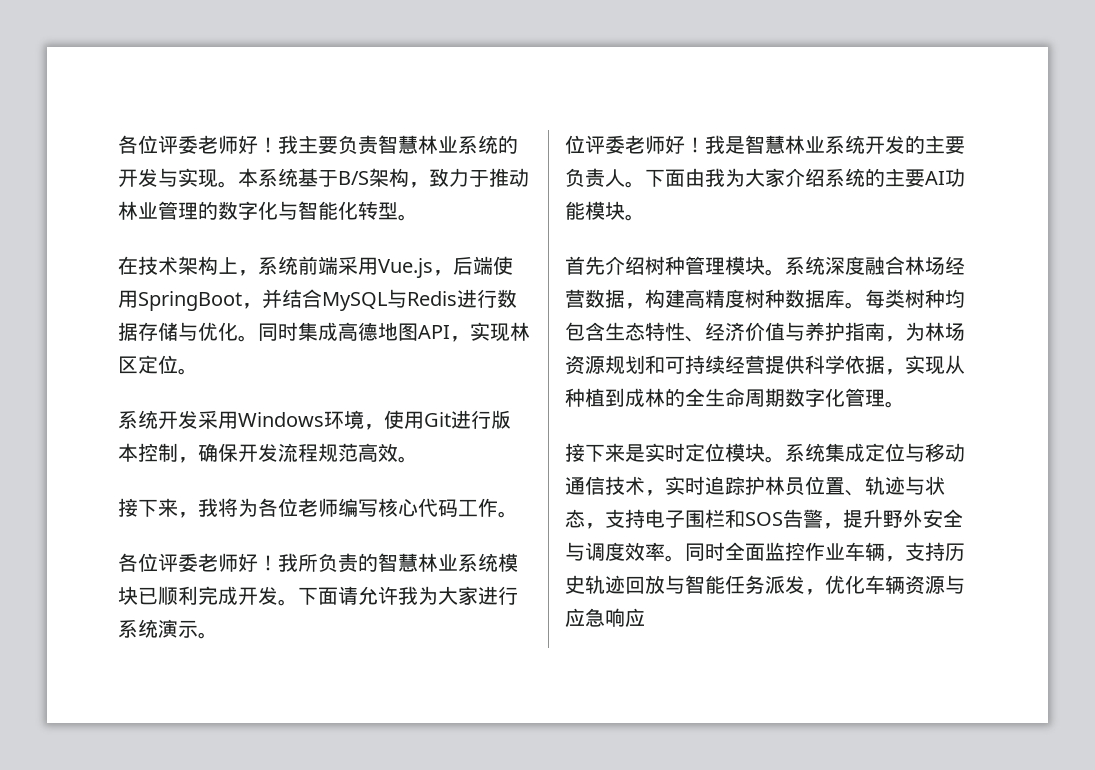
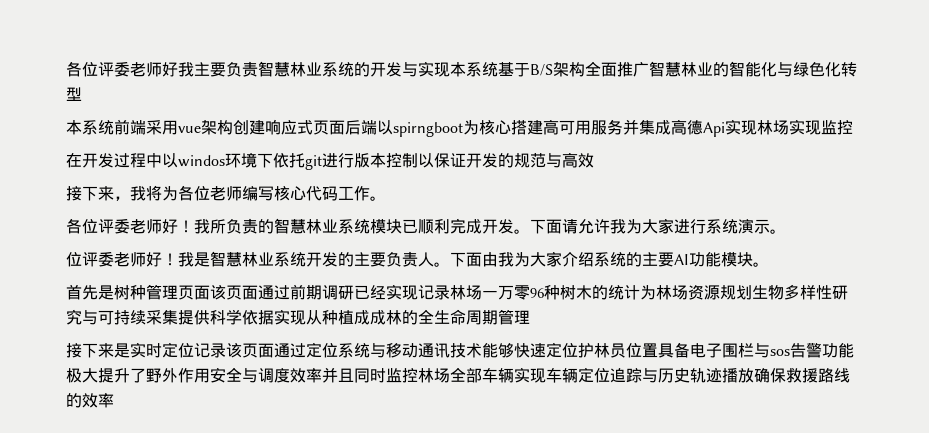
[118,135,278,154] 各位评委老师好！ -> [66,61,178,77] 各位评委老师好
[218,181,238,188] 。 -> (450, 69) none
[409,168,529,188] [118,201,418,221] [118,256,513,278] [118,289,517,311] [118,322,530,342] [118,355,198,375] [118,410,511,430] [118,443,358,463] ，致力于推动林业管理的数字化与智能化转型。 // 在技术架构上，系统前端采用Vue.js，后端使用SpringBoot，并结合MySQL与Redis进行数据存储与优化。同时集成高德地图API，实现林区定位。 // 系统开发采用Windows环境，使用Git进行版本控制，确保开发流程规范 -> [585,61,857,77] [66,87,82,101] [66,119,853,137] [66,152,562,170] 全面推广智慧林业的智能化与绿色化转型 // 本系统前端采用vue架构创建响应式页面后端以spirngboot为核心搭建高可用服务并集成高德Api实现林场实现监控 // 在开发过程中以windos环境下依托git进行版本控制以保证开发的规范与
[398,456,418,463] 。 -> (594, 160) none
[605,256,645,275] 介绍 -> [98,285,114,300] 是
[725,256,965,276] [565,289,965,309] [565,322,965,342] [565,355,765,375] 模块。系统深度融合林场经营数据，构建高精度树种数据库。每类树种均包含生态特性、经济价值与养护指南，为林场资源规划和可持续经营 -> [178,284,848,300] [66,309,178,325] 页面该页面通过前期调研已经实现记录林场一万零96种树木的统计为林场资源规划生物多样性研究与可持续采集
[885,369,905,375] ， -> (274, 317) none
[605,388,625,407] 到 -> [354,310,370,325] 成
[785,388,905,408] 数字化管理。 -> [498,309,530,325] 管理
[725,443,965,463] [565,476,945,496] [565,509,963,529] [565,542,965,562] [565,575,965,595] [565,608,645,627] 模块。系统集成定位与移动通信技术，实时追踪护林员位置、轨迹与状态，支持电子围栏和SOS告警，提升野外安全与调度效率。同时全面监控作业车辆，支持历史轨迹回放与智能任务派发，优化车辆资源与应急响应 -> [194,342,854,358] [66,367,850,383] [66,393,114,408] 记录该页面通过定位系统与移动通讯技术能够快速定位护林员位置具备电子围栏与sos告警功能极大提升了野外作用安全与调度效率并且同时监控林场全部车辆实现车辆定位追踪与历史轨迹播放确保救援路线的效率

